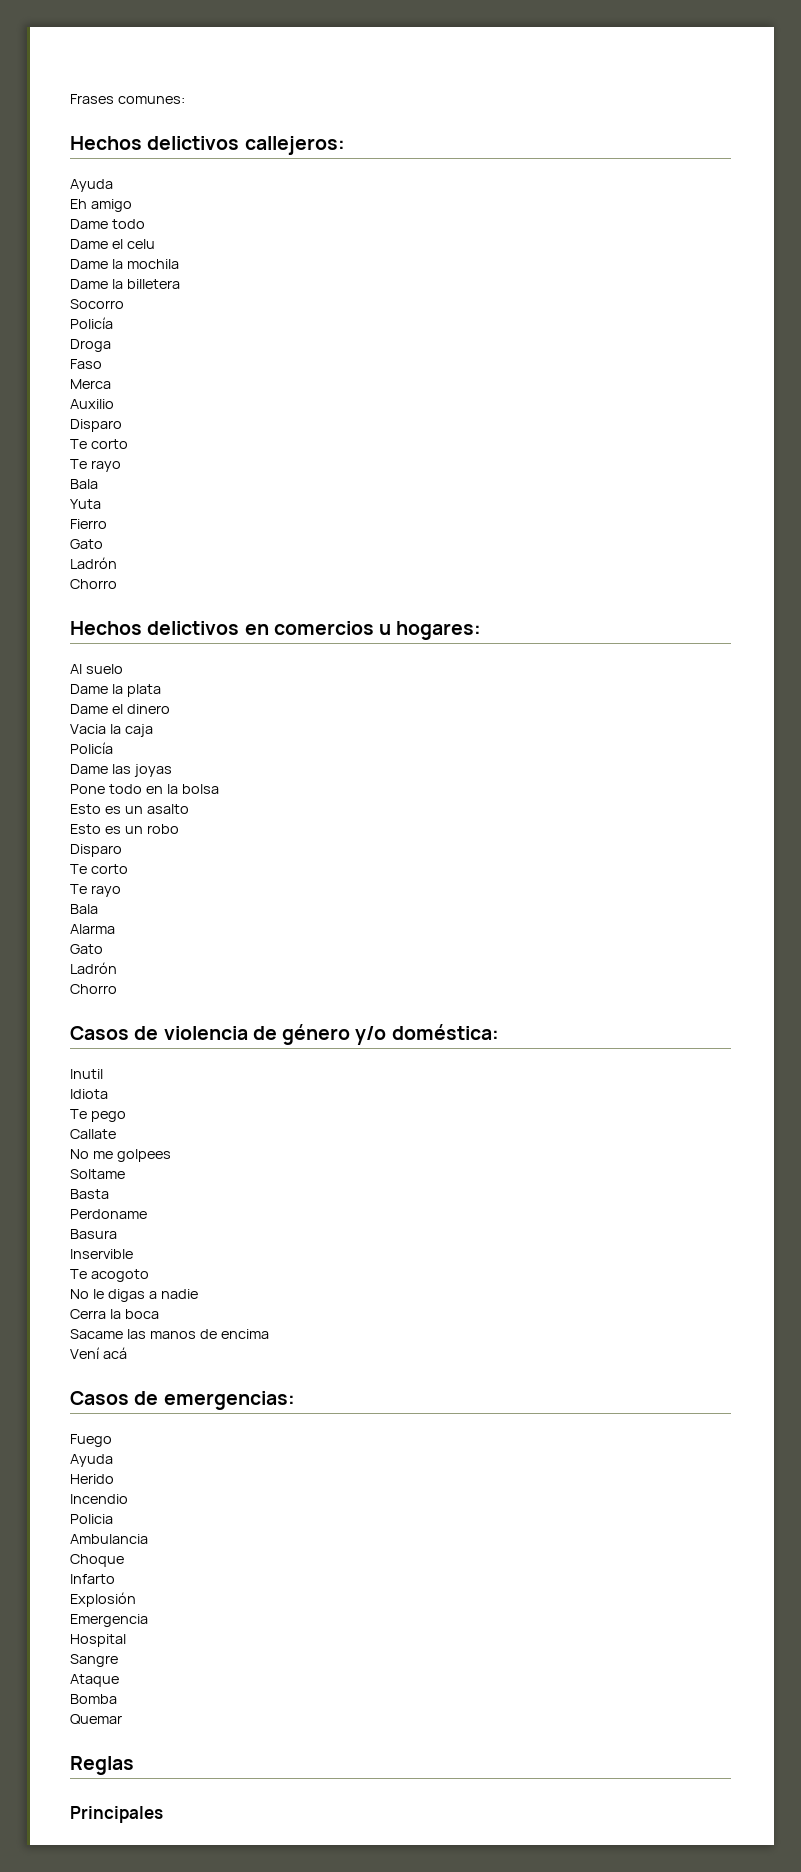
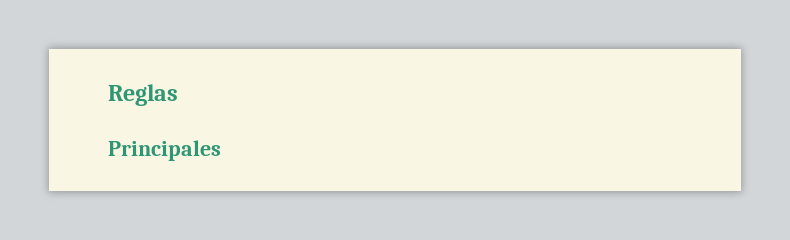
[70,94,185,104] [70,136,345,155] [70,179,113,192] [70,199,132,212] [70,219,145,229] [70,239,155,249] [70,259,179,269] [70,279,180,289] [70,299,124,309] [70,317,113,329] [70,339,111,352] [70,359,102,369] [70,379,111,389] [70,399,114,409] [70,419,122,432] [70,439,128,449] [70,459,121,472] [70,479,98,489] [70,499,101,509] [70,519,107,529] [70,539,103,549] [70,557,117,569] [70,579,117,589] [70,621,482,640] [70,664,123,674] [70,684,161,697] [70,704,170,714] [70,724,153,737] [70,742,113,754] [70,764,172,777] [70,784,219,794] [70,804,189,814] [70,824,179,834] [70,844,122,857] [70,864,128,874] [70,884,121,897] [70,904,98,914] [70,924,115,934] [70,944,103,954] [70,962,117,974] [70,984,117,994] [70,1024,499,1045] [70,1069,103,1079] [70,1089,108,1099] [70,1109,126,1122] [70,1129,116,1139] [70,1149,171,1162] [70,1169,125,1179] [70,1189,109,1199] [70,1209,147,1219] [70,1229,117,1239] [70,1249,133,1259] [70,1269,149,1282] [70,1289,198,1302] [70,1309,159,1319] [70,1329,269,1339] [70,1347,127,1359] [70,1391,295,1410] [70,1434,112,1447] [70,1454,113,1467] [70,1474,114,1484] [70,1494,128,1504] [70,1514,113,1524] [70,1534,148,1544] [70,1554,124,1567] [70,1574,115,1584] [70,1592,136,1607] [70,1614,148,1627] [70,1634,126,1647] [70,1654,118,1667] [70,1674,119,1687] [70,1694,117,1704] [70,1714,122,1724] Frases comunes: // Hechos delictivos callejeros: // Ayuda // Eh amigo // Dame todo // Dame el celu // Dame la mochila // Dame la billetera // Socorro // Policía // Droga // Faso // Merca // Auxilio // Disparo // Te corto // Te rayo // Bala // Yuta // Fierro // Gato // Ladrón // Chorro // Hechos delictivos en comercios u hogares: // Al suelo // Dame la plata // Dame el dinero // Vacia la caja // Policía // Dame las joyas // Pone todo en la bolsa // Esto es un asalto // Esto es un robo // Disparo // Te corto // Te rayo // Bala // Alarma // Gato // Ladrón // Chorro // Casos de violencia de género y/o doméstica: // Inutil // Idiota // Te pego // Callate // No me golpees // Soltame // Basta // Perdoname // Basura // Inservible // Te acogoto // No le digas a nadie // Cerra la boca // Sacame las manos de encima // Vení acá // Casos de emergencias: // Fuego // Ayuda // Herido // Incendio // Policia // Ambulancia // Choque // Infarto // Explosión // Emergencia // Hospital // Sangre // Ataque // Bomba // Quemar // -> (108, 95) none

